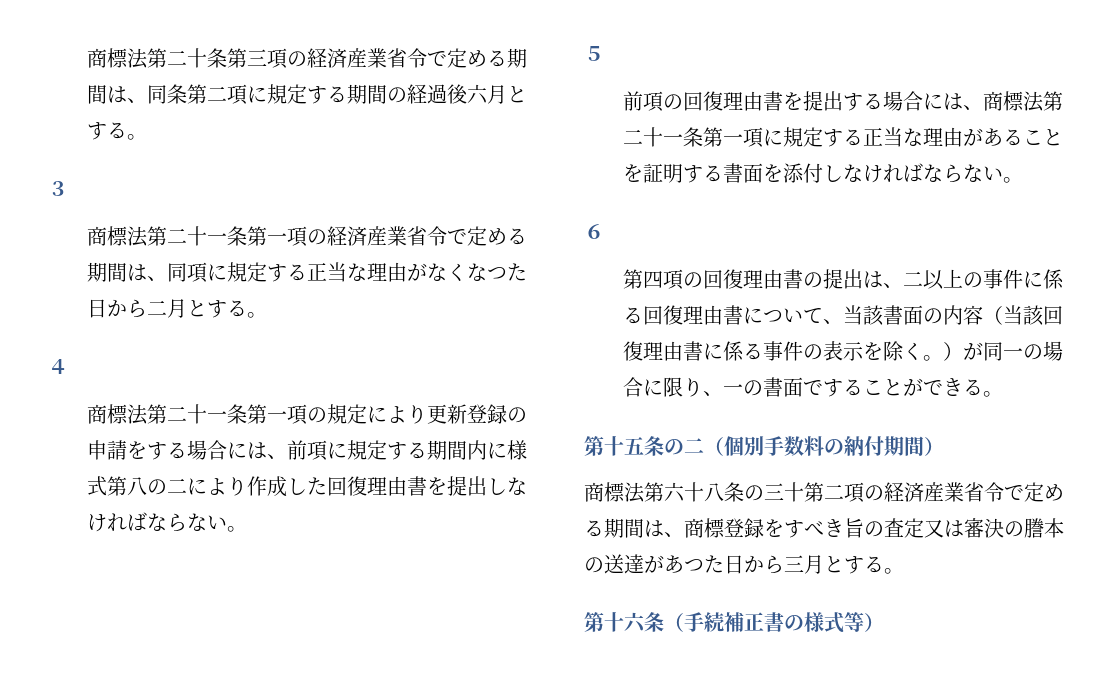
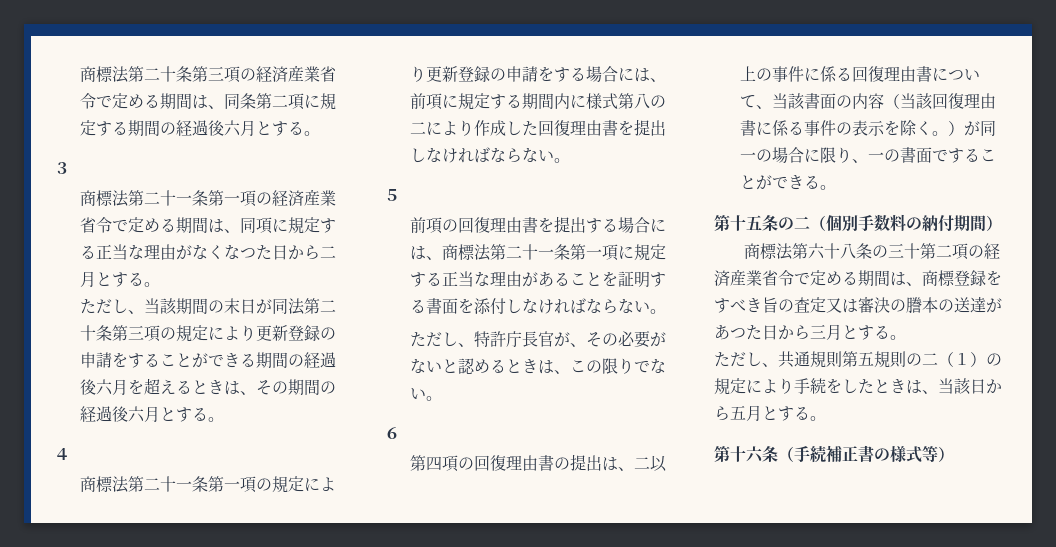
(268, 315) none -> [80,298,337,315] [80,325,337,342] [80,352,337,368] [80,378,337,395] [80,406,225,422] // ただし、当該期間の末日が同法第二十条第三項の規定により更新登録の申請をすることができる期間の経過後六月を超えるときは、その期間の経過後六月とする。
(1024, 180) none -> [410,331,667,348] [410,358,667,374] [410,387,443,401] // ただし、特許庁長官が、その必要がないと認めるときは、この限りでない。
(904, 571) none -> [714,351,1002,368] [714,378,1002,395] [714,405,826,421] // ただし、共通規則第五規則の二（１）の規定により手続をしたときは、当該日から五月とする。

